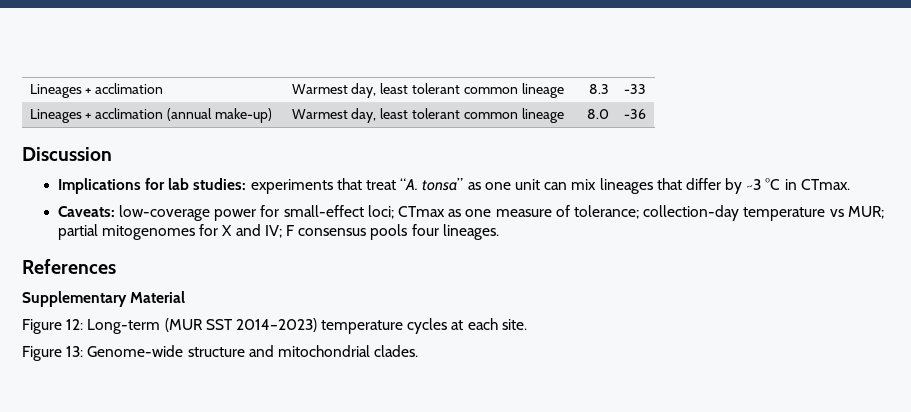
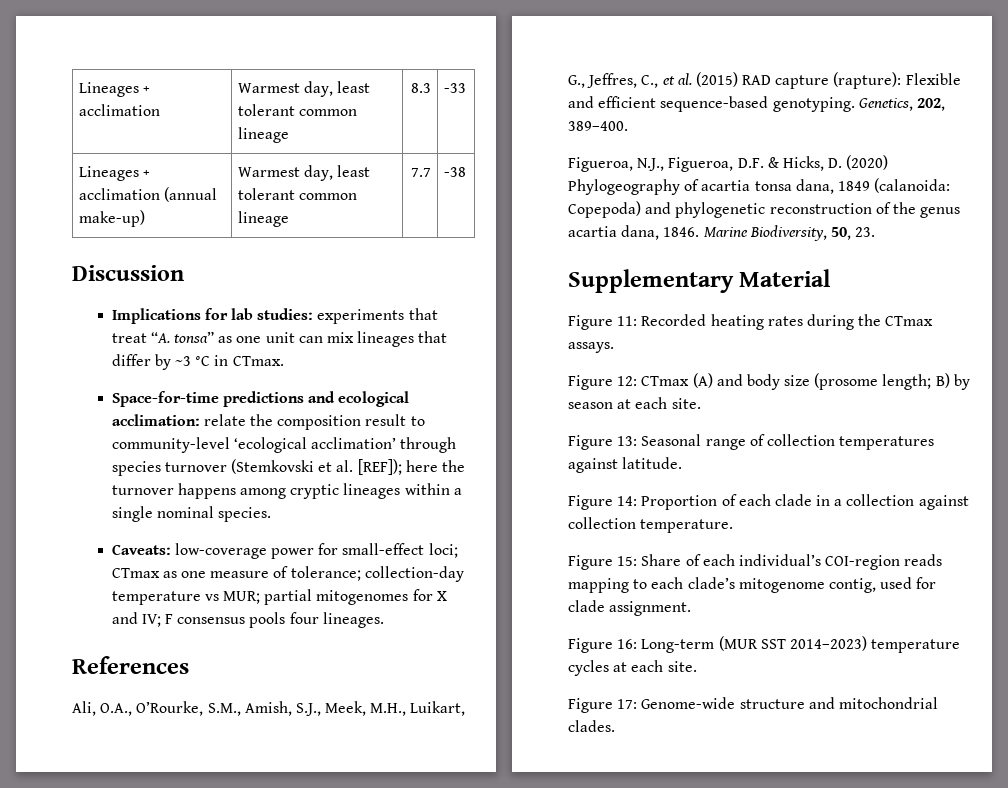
[587,109,610,119] [623,109,646,119] 8.0 | -36 -> [411,168,432,177] [443,167,466,177] 7.7 | -38
(850, 184) none -> [111,391,410,407] [111,414,425,430] [111,437,457,453] [111,459,465,476] [111,483,462,499] [111,506,272,522] // Space-for-time predictions and ecological acclimation: relate the composition result to community-level ‘ecological acclimation’ through species turnover (Stemkovski et al. [REF]); here the turnover happens among cryptic lineages within a single nominal species.
[22,291,186,307] [22,319,84,334] Supplementary Material // Figure 12: -> [72,701,466,716] [568,72,961,89] [568,96,945,112] [568,121,628,131] [568,155,889,172] [568,178,951,195] [568,201,961,218] [568,225,876,241] [568,269,832,293] [568,314,934,330] [568,342,614,353] [568,373,970,390] [568,397,701,409] [568,434,935,450] [568,457,683,473] [568,494,969,510] [568,517,734,533] [568,554,943,570] [568,577,937,593] [568,600,692,616] [568,638,638,653] Ali, O.A., O’Rourke, S.M., Amish, S.J., Meek, M.H., Luikart, G., Jeffres, C., et al. (2015) RAD capture (rapture): Flexible and efficient sequence-based genotyping. Genetics, 202, 389–400. // Figueroa, N.J., Figueroa, D.F. & Hicks, D. (2020) Phylogeography of acartia tonsa dana, 1849 (calanoida: Copepoda) and phylogenetic reconstruction of the genus acartia dana, 1846. Marine Biodiversity, 50, 23. // Supplementary Material // Figure 11: Recorded heating rates during the CTmax assays. // Figure 12: CTmax (A) and body size (prosome length; B) by season at each site. // Figure 13: Seasonal range of collection temperatures against latitude. // Figure 14: Proportion of each clade in a collection against collection temperature. // Figure 15: Share of each individual’s COI-region reads mapping to each clade’s mitogenome contig, used for clade assignment. // Figure 16:
[66,346,84,357] 13: -> [617,699,638,709] 17:

